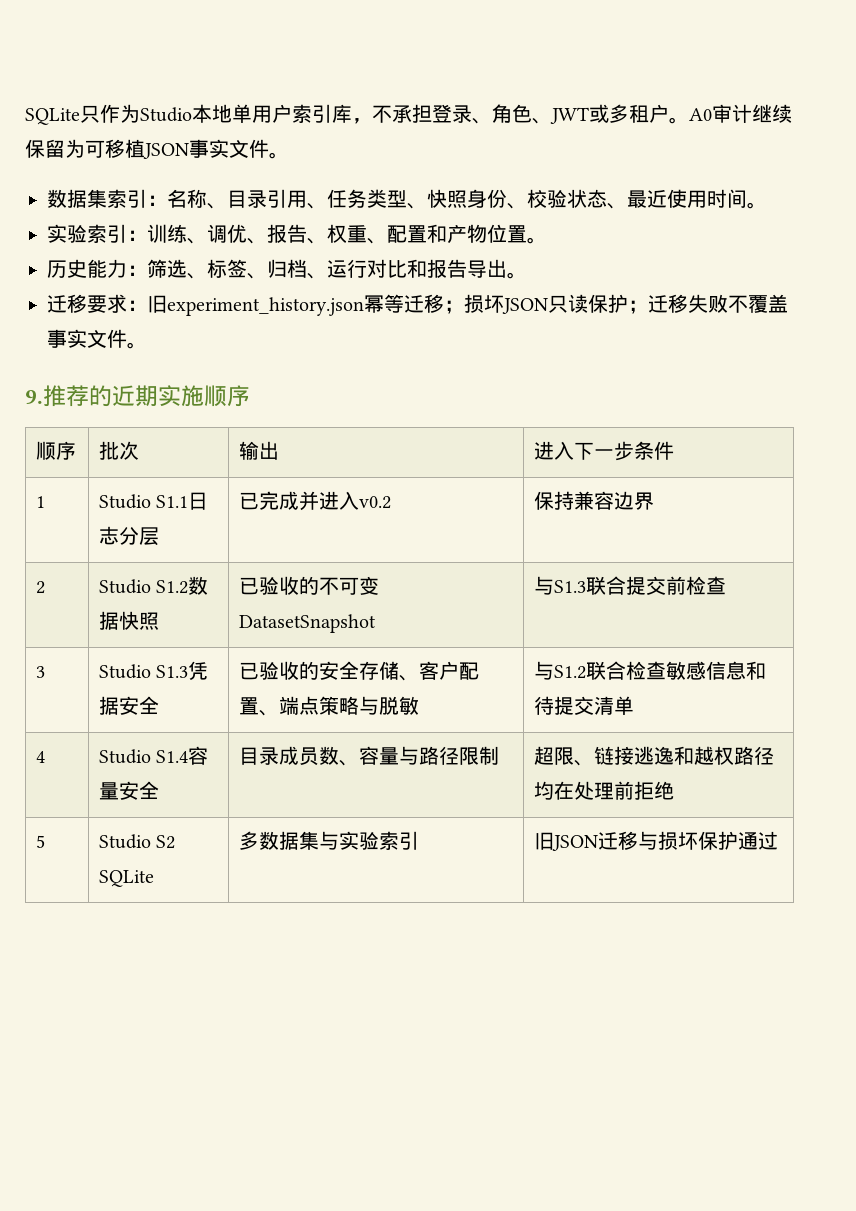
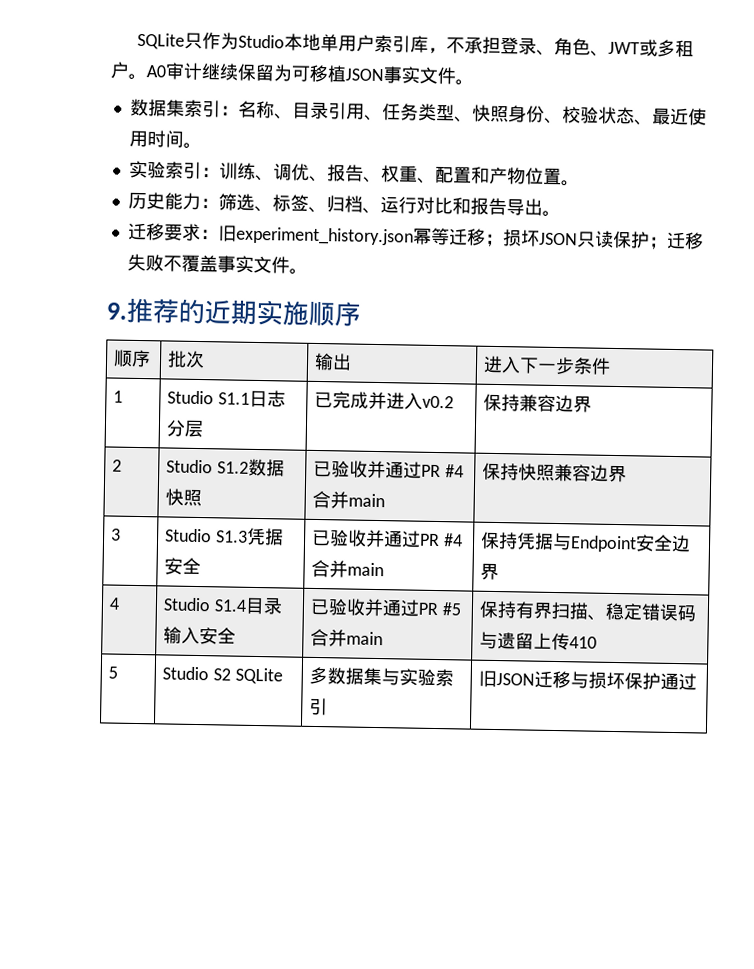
[298,576,379,595] [238,614,376,633] [533,576,726,595] 的不可变DatasetSnapshot | 与S1.3联合提交前检查 -> [367,460,465,479] [312,490,386,509] [482,462,628,483] 并通过PR #4合并main | 保持快照兼容边界
[298,661,479,681] [238,696,419,716] [533,661,766,680] [533,696,634,715] 的安全存储、客户配置、端点策略与脱敏 | 与S1.2联合检查敏感信息和待提交清单 -> [365,529,464,548] [311,559,385,578] [480,531,692,553] [480,563,500,581] 并通过PR #4合并main | 保持凭据与Endpoint安全边界
[188,746,209,765] [98,781,159,800] [238,746,499,766] [533,746,774,766] [533,781,674,800] 容量安全 | 目录成员数、容量与路径限制 | 超限、链接逃逸和越权路径均在处理前拒绝 -> [245,597,284,615] [163,626,237,645] [310,598,463,617] [310,628,384,647] [479,600,698,622] [479,631,598,651] 目录输入安全 | 已验收并通过PR #5合并main | 保持有界扫描、稳定错误码与遗留上传410

